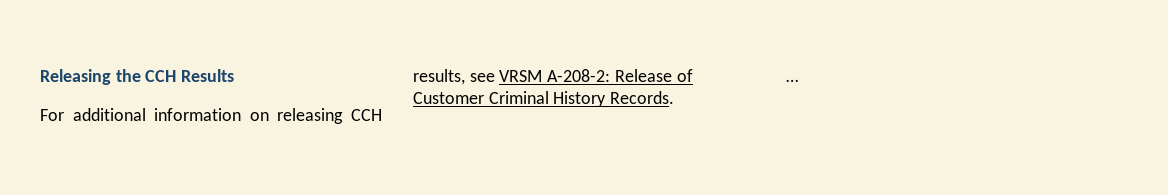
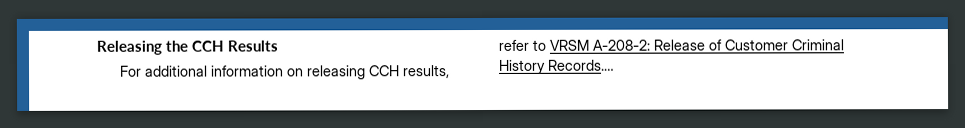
[469,73,495,82] see -> [498,39,546,51] refer to
[610,91,675,104] [786,79,798,82] Records. // … -> [547,59,615,71] Records.…

